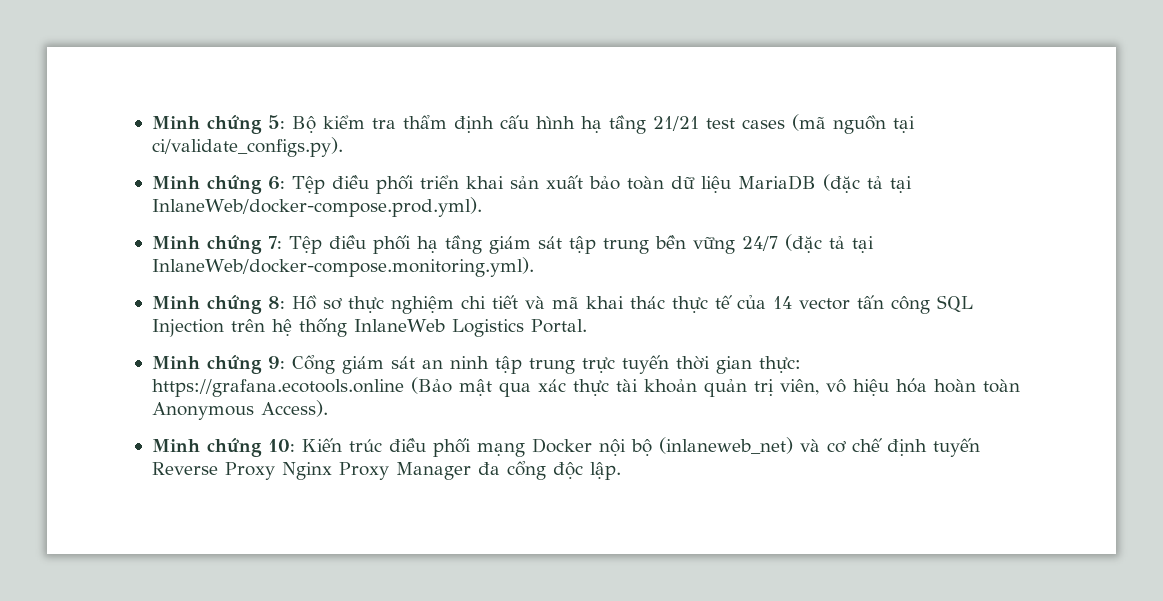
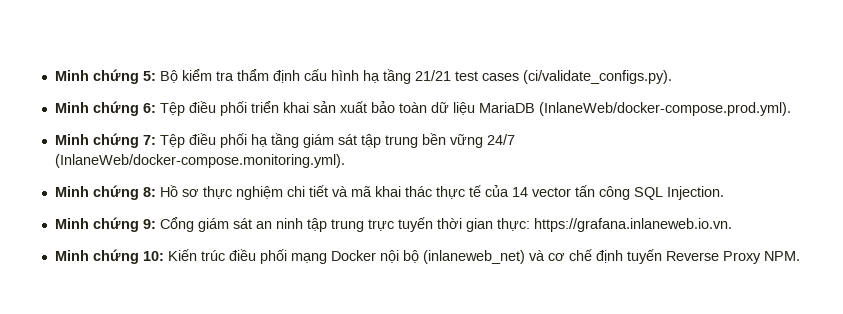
[791,114,915,134] [151,137,343,157] (mã nguồn tại ci/validate_configs.py). -> [522,70,672,84] (ci/validate_configs.py).
[822,174,912,194] [151,197,482,217] (đặc tả tại InlaneWeb/docker-compose.prod.yml). -> [538,102,791,116] (InlaneWeb/docker-compose.prod.yml).
[784,234,874,254] [151,257,534,277] (đặc tả tại InlaneWeb/docker-compose.monitoring.yml). -> [54,154,345,168] (InlaneWeb/docker-compose.monitoring.yml).
[151,318,587,337] Injection trên hệ thống InlaneWeb Logistics Portal. -> [666,186,724,200] Injection.
[151,377,1020,397] [151,400,328,420] https://grafana.ecotools.online (Bảo mật qua xác thực tài khoản quản trị viên, vô hiệu hóa hoàn toàn Anonymous Access). -> [533,218,732,232] https://grafana.inlaneweb.io.vn.
[281,461,621,480] Nginx Proxy Manager đa cổng độc lập. -> [763,251,800,261] NPM.

